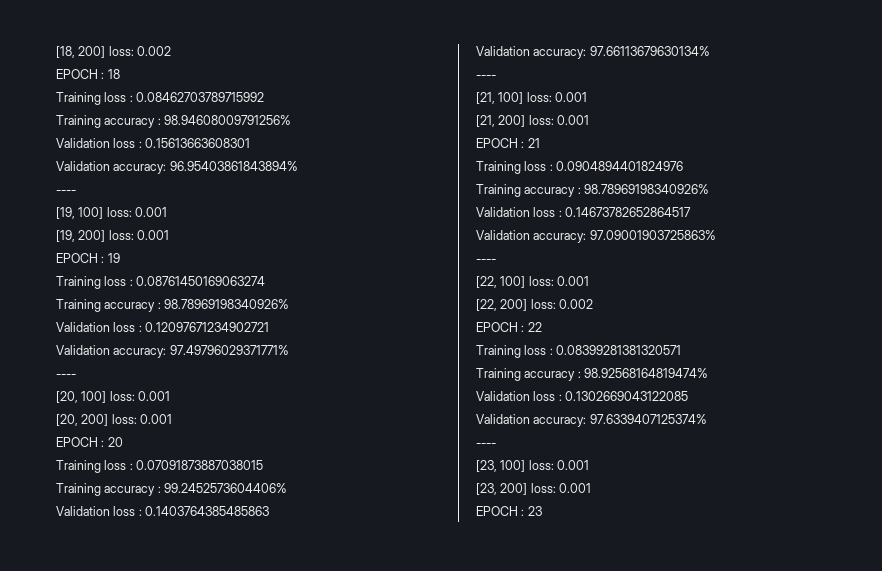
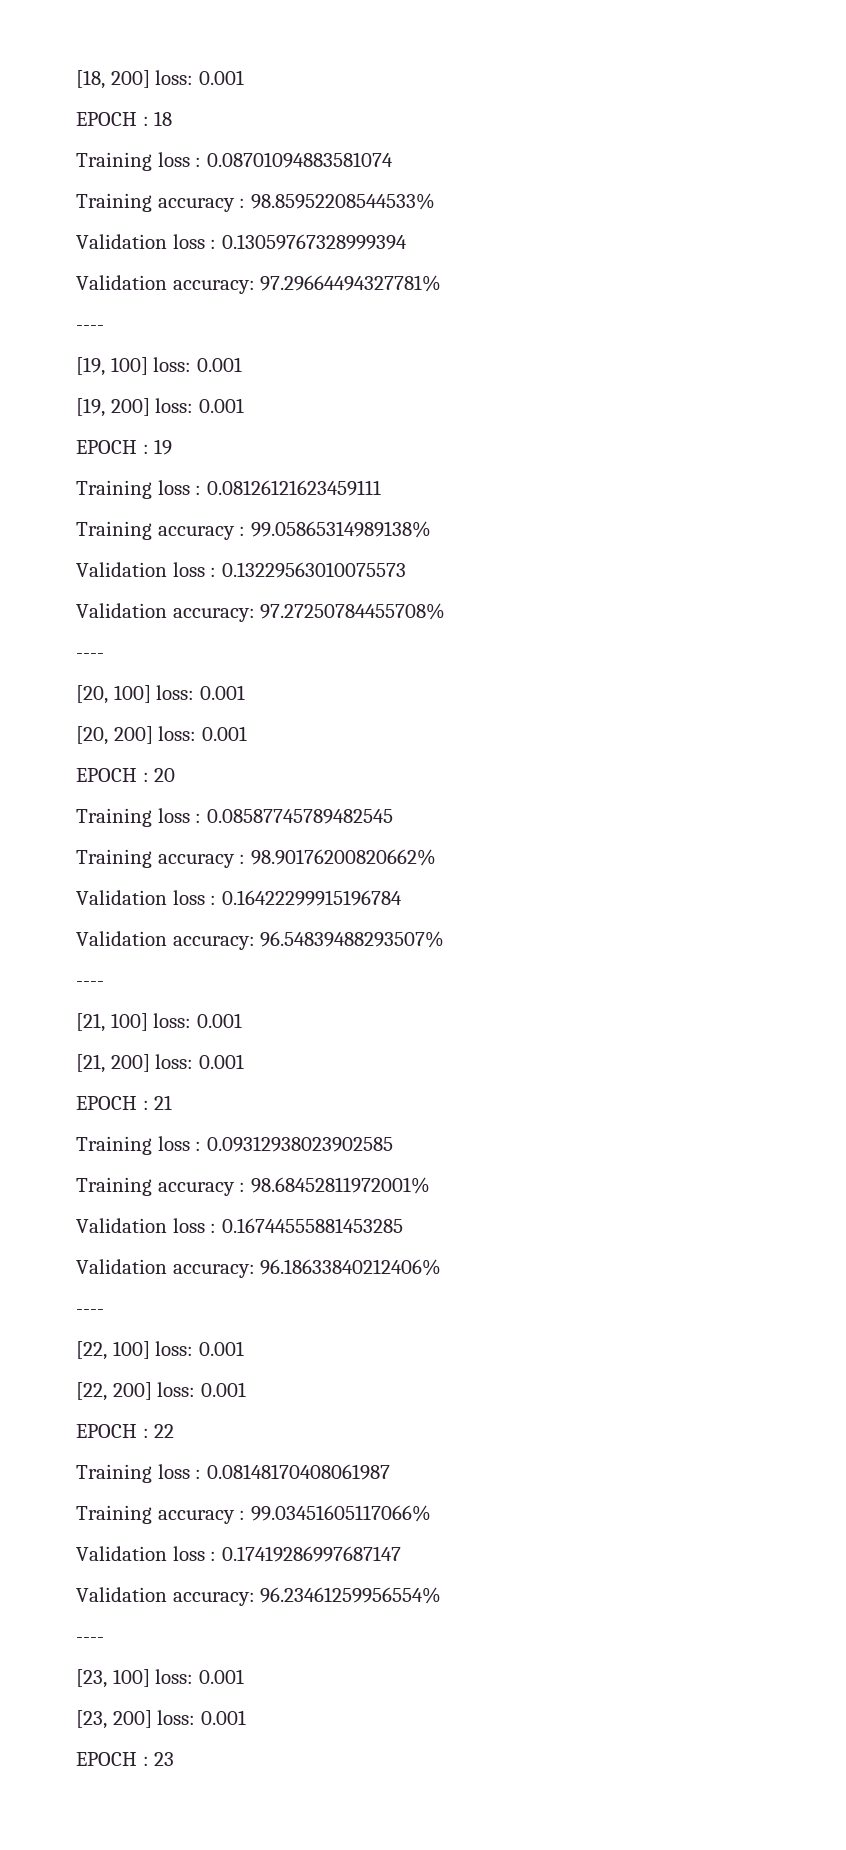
[137,46,172,56] 0.002 -> [198,70,244,85] 0.001
[136,92,265,102] [56,115,292,128] [56,138,251,148] [56,161,298,174] 0.08462703789715992 // Training accuracy : 98.94608009791256% // Validation loss : 0.15613663608301 // Validation accuracy: 96.95403861843894% -> [206,152,393,168] [76,193,435,212] [76,234,407,250] [76,275,442,294] 0.08701094883581074 // Training accuracy : 98.85952208544533% // Validation loss : 0.13059767328999394 // Validation accuracy: 97.29664494327781%
[136,276,266,286] [56,299,290,312] [56,322,270,332] [56,345,289,358] 0.08761450169063274 // Training accuracy : 98.78969198340926% // Validation loss : 0.12097671234902721 // Validation accuracy: 97.49796029371771% -> [206,480,381,496] [76,521,431,540] [76,562,406,578] [76,603,446,622] 0.08126121623459111 // Training accuracy : 99.05865314989138% // Validation loss : 0.13229563010075573 // Validation accuracy: 97.27250784455708%
[136,460,264,470] [56,483,288,496] [56,506,270,516] [476,46,710,59] 0.07091873887038015 // Training accuracy : 99.2452573604406% // Validation loss : 0.1403764385485863 // Validation accuracy: 97.66113679630134% -> [206,809,393,824] [76,849,436,868] [76,890,402,906] [76,931,445,950] 0.08587745789482545 // Training accuracy : 98.90176200820662% // Validation loss : 0.16422299915196784 // Validation accuracy: 96.54839488293507%
[556,161,684,171] [476,184,710,197] [476,207,692,217] [476,230,716,243] 0.0904894401824976 // Training accuracy : 98.78969198340926% // Validation loss : 0.14673782652864517 // Validation accuracy: 97.09001903725863% -> [206,1136,393,1152] [76,1177,430,1196] [76,1218,403,1233] [76,1259,442,1278] 0.09312938023902585 // Training accuracy : 98.68452811972001% // Validation loss : 0.16744555881453285 // Validation accuracy: 96.18633840212406%
[559,299,594,309] 0.002 -> [200,1382,246,1397] 0.001
[556,345,682,355] [476,368,709,381] [476,391,689,401] [476,414,707,427] 0.08399281381320571 // Training accuracy : 98.92568164819474% // Validation loss : 0.1302669043122085 // Validation accuracy: 97.6339407125374% -> [206,1464,390,1480] [76,1505,431,1524] [76,1546,401,1562] [76,1587,442,1606] 0.08148170408061987 // Training accuracy : 99.03451605117066% // Validation loss : 0.17419286997687147 // Validation accuracy: 96.23461259956554%

